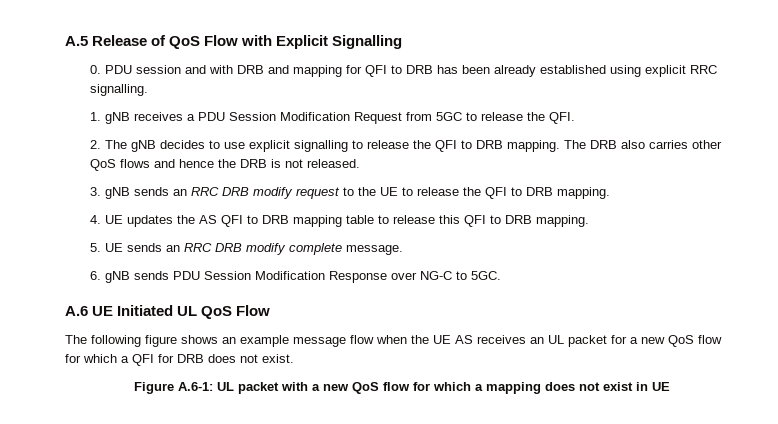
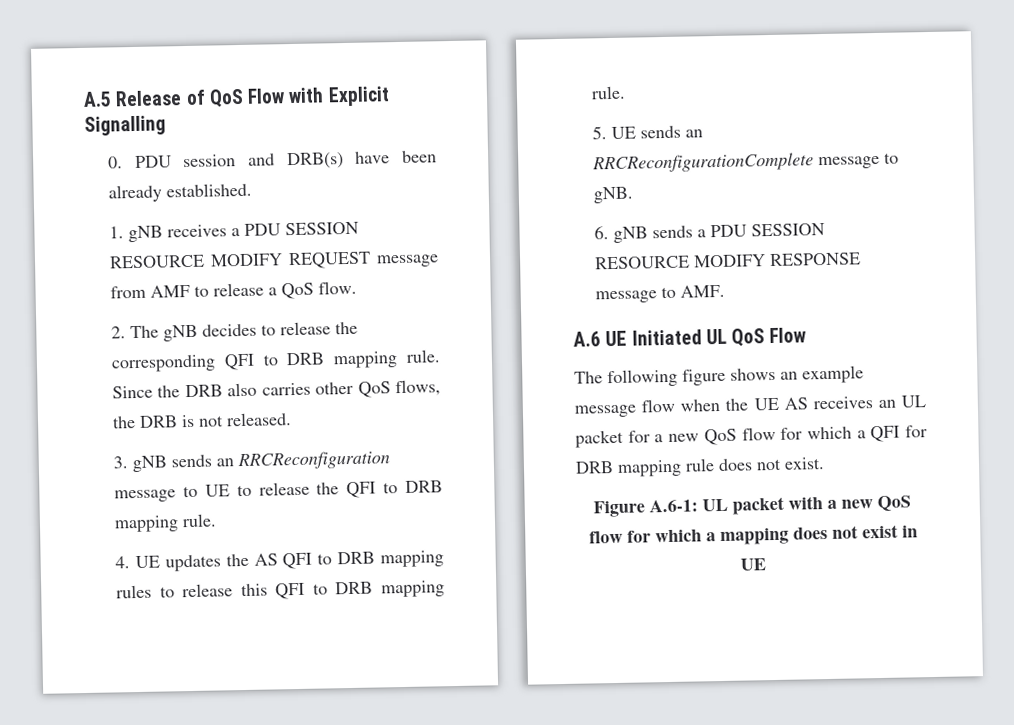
[209,65,718,77] [90,84,149,96] with DRB and mapping for QFI to DRB has been already established using explicit RRC signalling. -> [286,150,437,170] [108,182,253,203] DRB(s) have been already established.
[229,112,576,124] Session Modification Request from 5GC to release the QFI. -> [285,221,360,236] [109,251,439,270] [110,280,358,300] SESSION RESOURCE MODIFY REQUEST message from AMF to release a QoS flow.
[224,140,587,152] use explicit signalling to release the QFI to DRB mapping. The -> [280,321,359,336] [111,349,440,373] [112,385,181,399] release the corresponding QFI to DRB mapping rule. Since the
[120,159,215,168] flows and hence -> [395,379,441,397] flows,
[191,187,377,199] RRC DRB modify request to the -> [237,450,391,471] [114,485,198,503] RRCReconfiguration message to
[557,187,611,199] mapping. -> [114,513,218,533] mapping rule.
[346,215,375,224] table -> [116,584,153,599] rules
[536,215,590,227] mapping. -> [381,580,445,598] [591,85,627,100] mapping rule.
[184,243,404,255] [90,271,502,283] RRC DRB modify complete message. // 6. gNB sends PDU Session Modification Response over NG-C to 5GC. -> [592,152,900,174] [593,186,635,204] [594,222,826,243] [595,252,862,270] [595,284,726,304] RRCReconfigurationComplete message to gNB. // 6. gNB sends a PDU SESSION RESOURCE MODIFY RESPONSE message to AMF.
(204, 358) none -> [617,458,715,477] mapping rule

